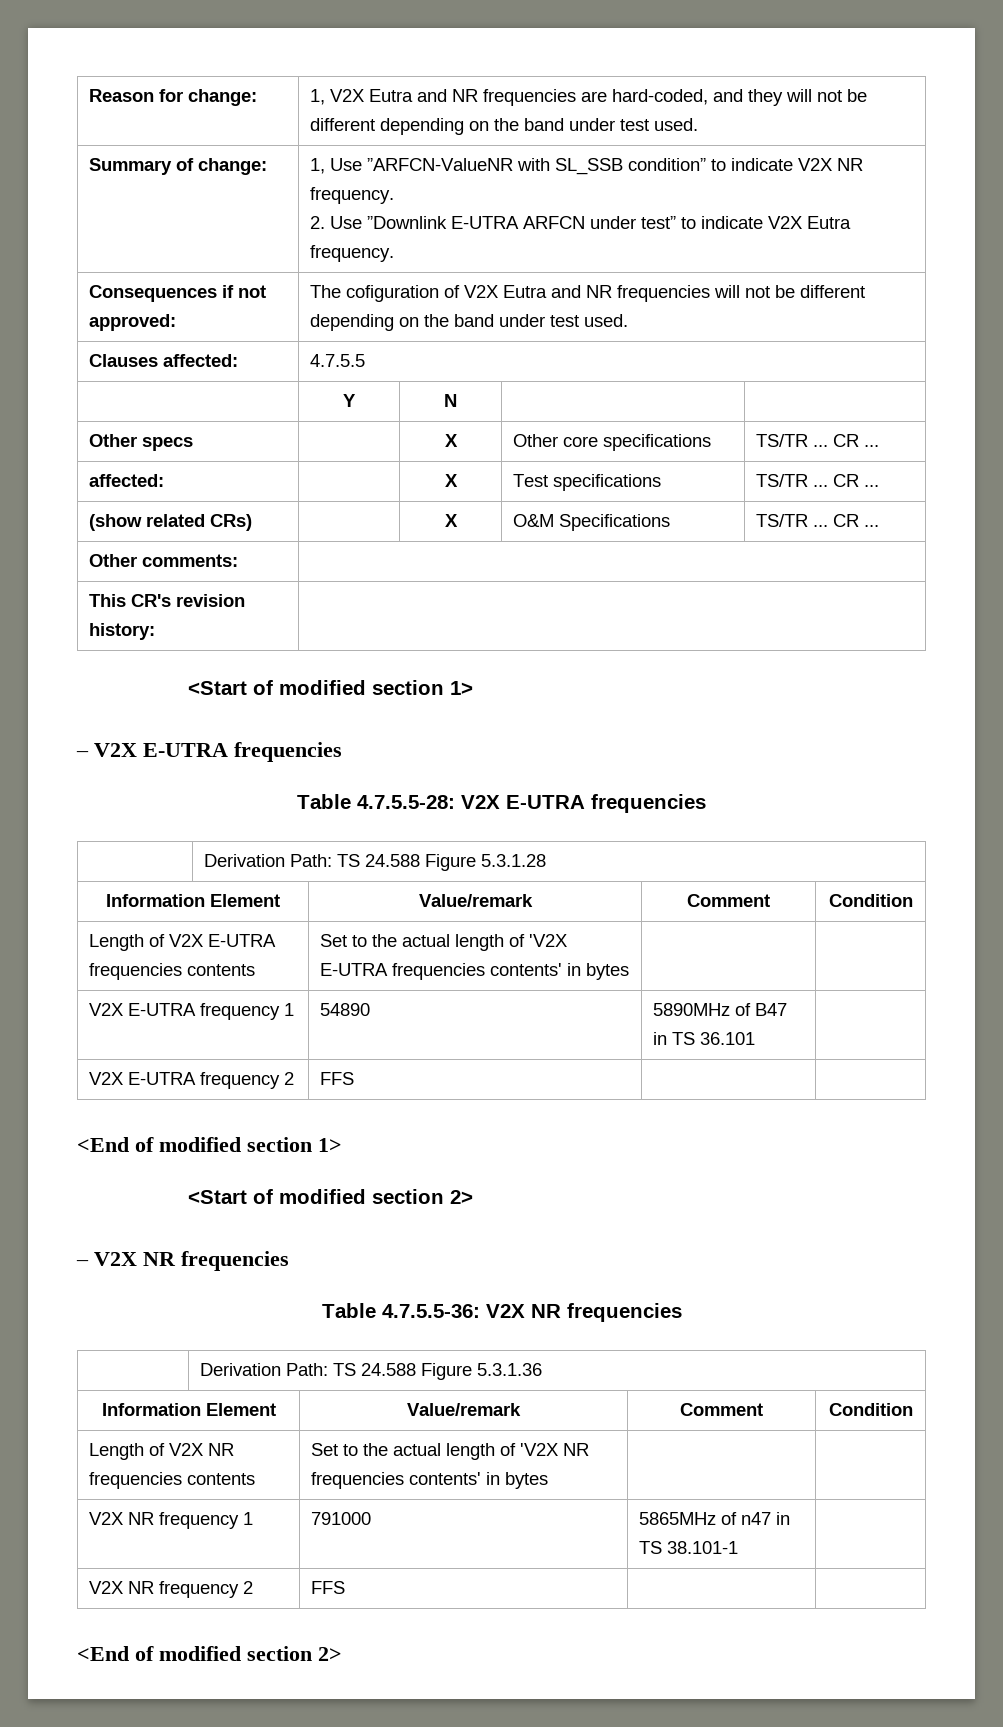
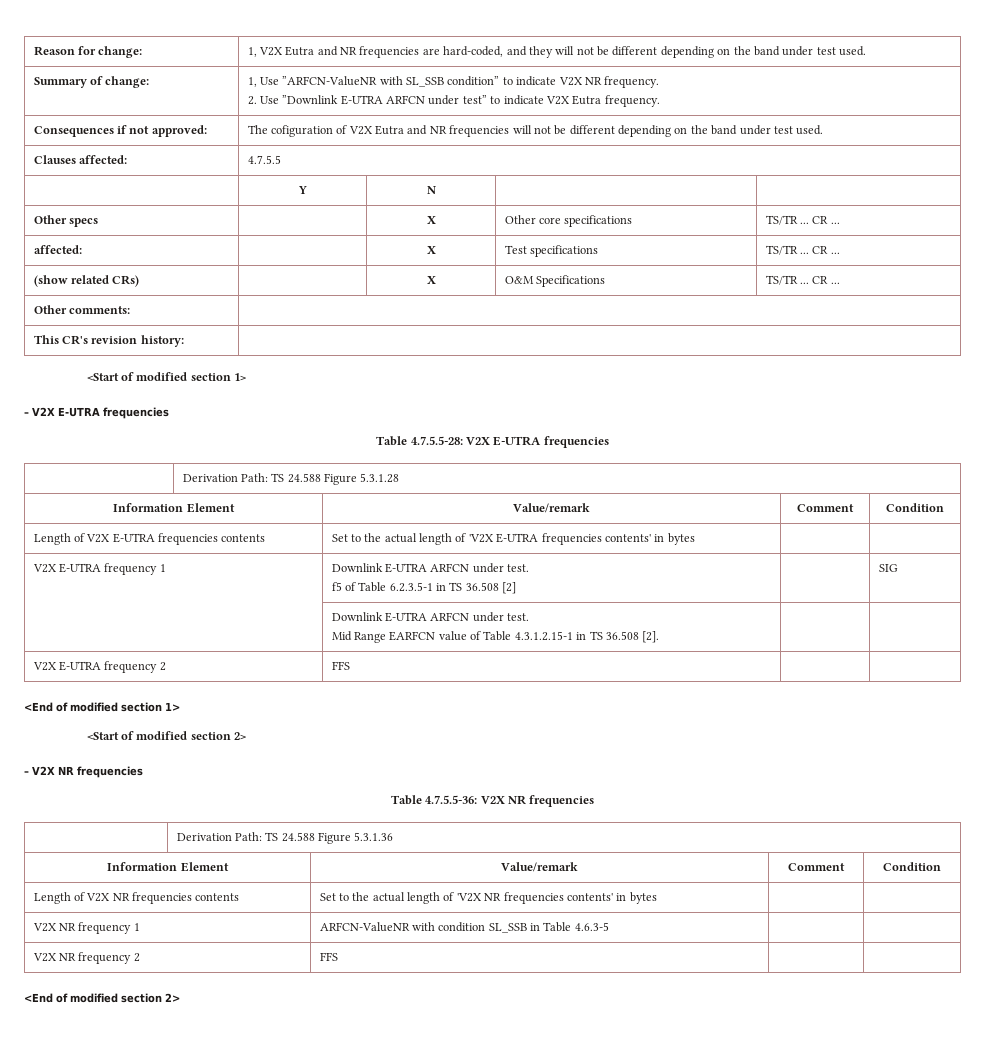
[320,1003,371,1016] [653,1003,788,1016] [653,1032,756,1045] 54890 | 5890MHz of B47 in TS 36.101 -> [331,563,530,573] [331,582,517,594] [878,564,898,572] [331,612,530,622] [331,631,660,643] Downlink E-UTRA ARFCN under test. // f5 of Table 6.2.3.5-1 in TS 36.508 [2] | | SIG // | Downlink E-UTRA ARFCN under test. // Mid Range EARFCN value of Table 4.3.1.2.15-1 in TS 36.508 [2]. |
[311,1512,372,1525] [639,1512,791,1525] [639,1541,739,1554] 791000 | 5865MHz of n47 in TS 38.101-1 -> [319,922,609,933] ARFCN-ValueNR with condition SL_SSB in Table 4.6.3-5 |

